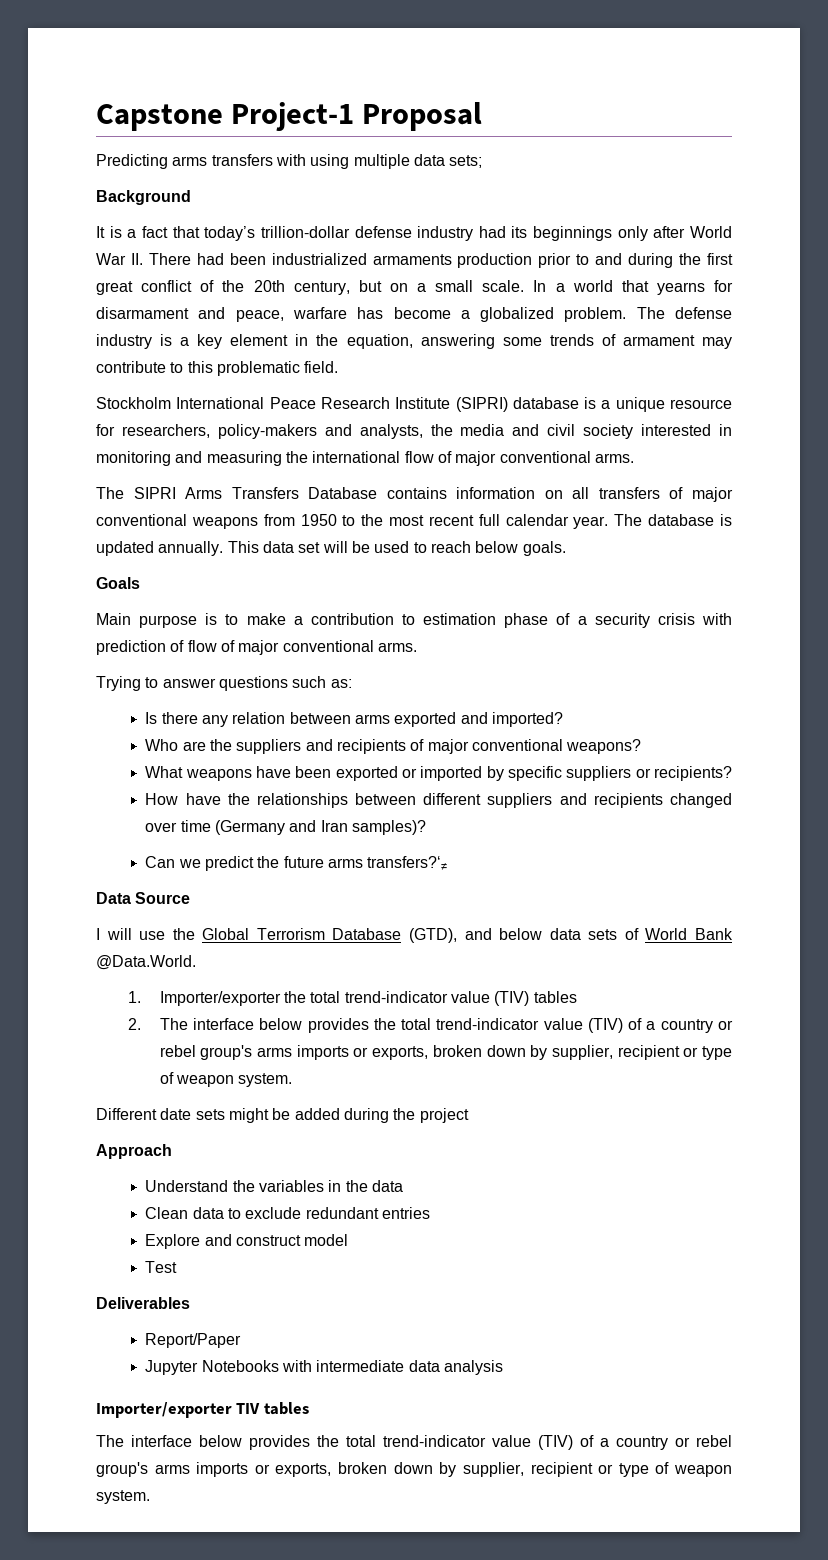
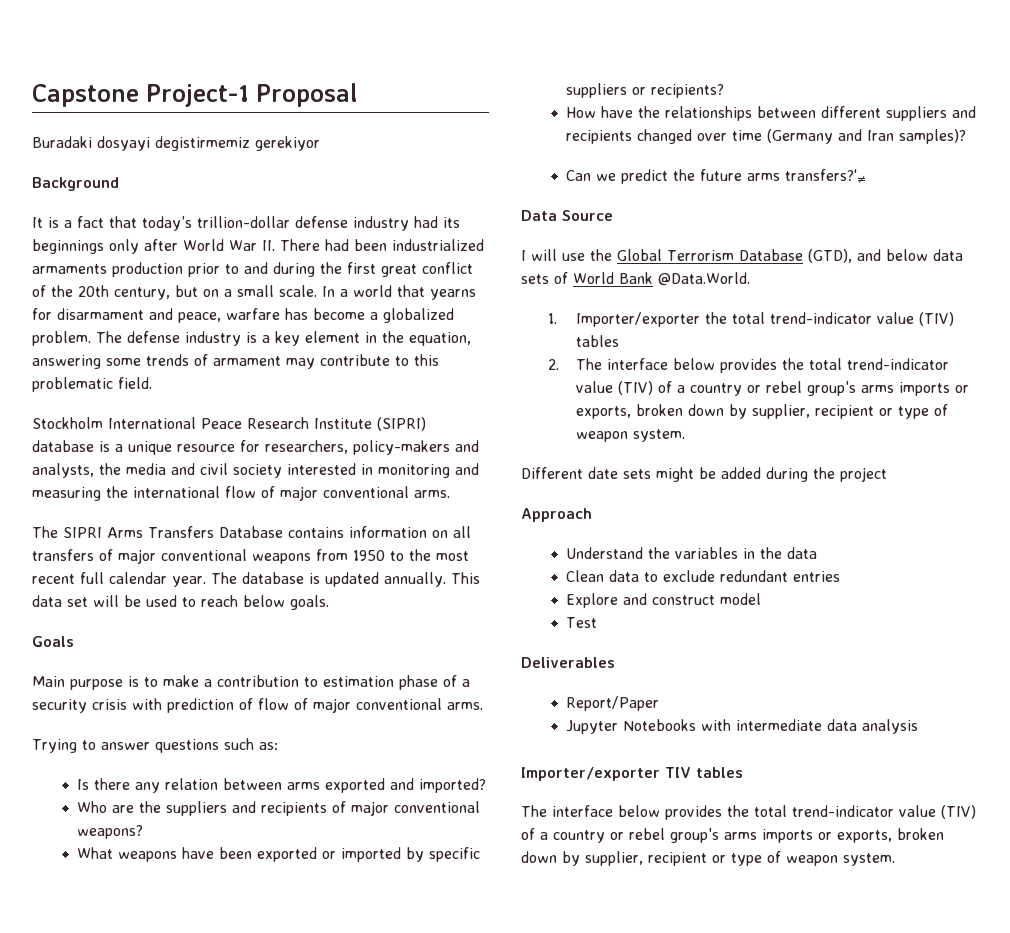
[96,154,483,169] Predicting arms transfers with using multiple data sets; -> [32,136,320,151] Buradaki dosyayi degistirmemiz gerekiyor

